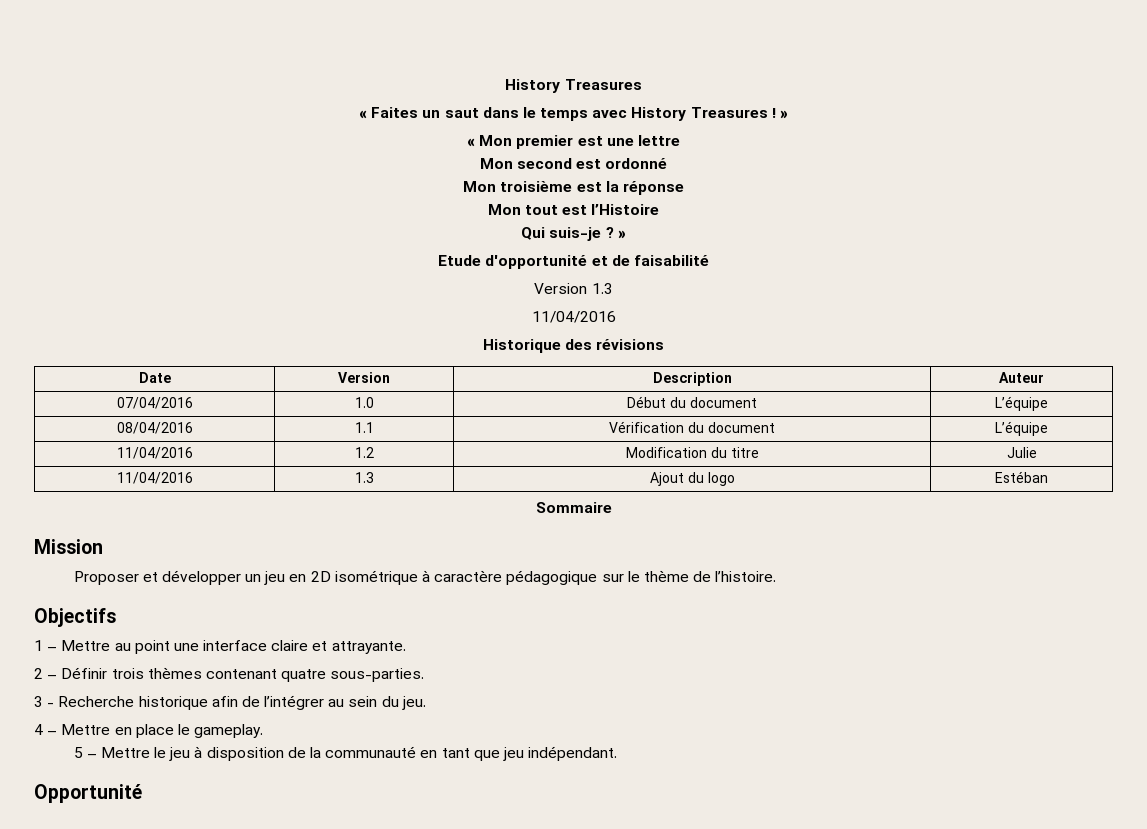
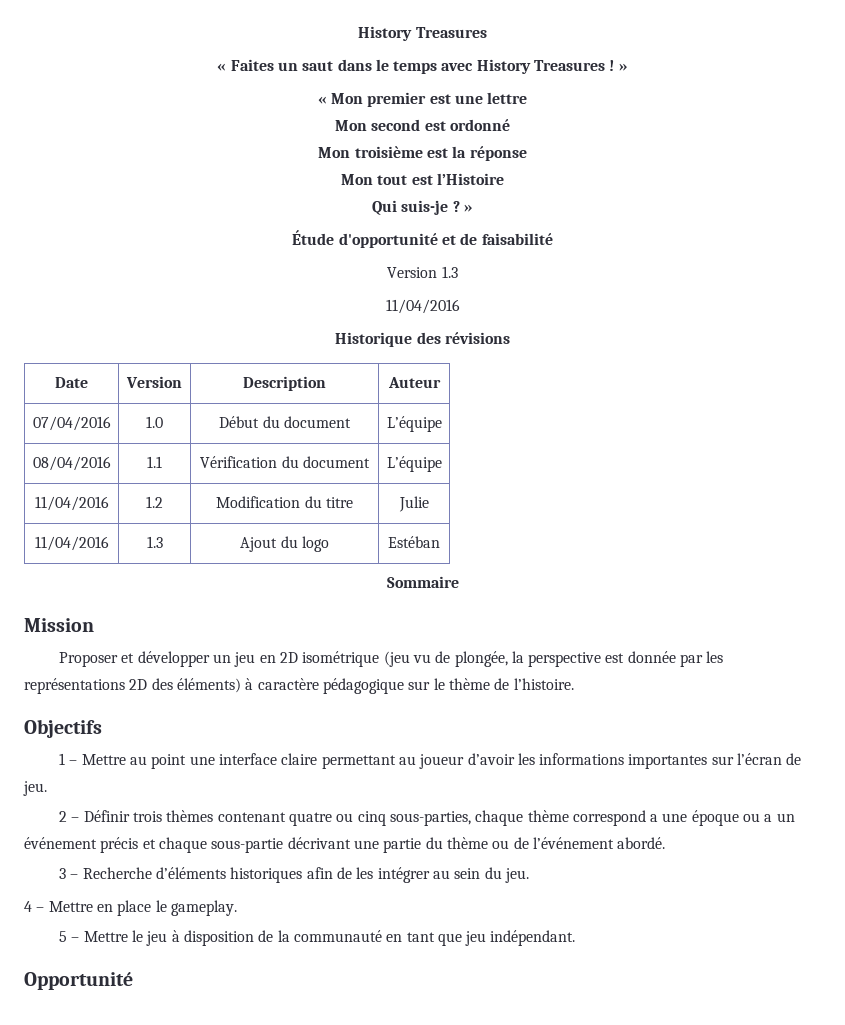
[438,255,482,266] Etude -> [292,230,335,245] Étude
(418, 577) none -> [383,651,724,667] [24,678,241,694] (jeu vu de plongée, la perspective est donnée par les représentations 2D des éléments)
[312,641,406,654] et attrayante. -> [321,753,802,769] [23,781,47,796] permettant au joueur d’avoir les informations importantes sur l’écran de jeu.
[330,668,425,682] [34,695,325,710] sous-parties. // 3 - Recherche historique afin de l’intégrer -> [336,810,795,826] [24,837,666,853] [58,867,430,883] ou cinq sous-parties, chaque thème correspond a une époque ou a un événement précis et chaque sous-partie décrivant une partie du thème ou de l’événement abordé. // 3 – Recherche d’éléments historiques afin de les intégrer

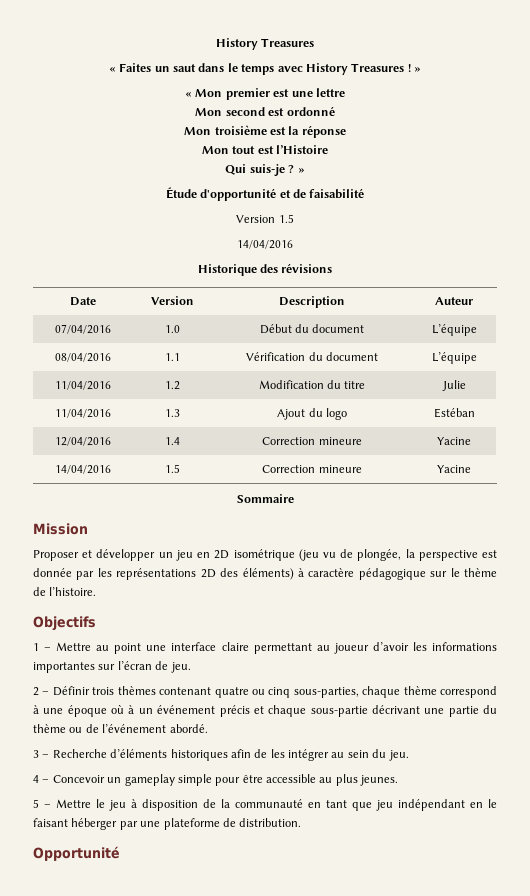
[441,266,458,278] [385,299,460,314] 1.3 // 11/04/2016 -> [278,214,294,223] [237,240,293,249] 1.5 // 14/04/2016
(440, 542) none -> [54,437,111,446] [164,437,180,445] [262,437,362,445] [437,437,471,445] [54,465,111,474] [164,464,180,473] [262,465,362,473] [437,465,471,473] // 12/04/2016 | 1.4 | Correction mineure | Yacine // 14/04/2016 | 1.5 | Correction mineure | Yacine
[650,814,659,822] a -> [33,705,39,714] à
[743,813,773,822] ou a -> [111,705,135,714] où à
[48,900,237,916] Mettre en place le gameplay. -> [52,774,399,786] Concevoir un gameplay simple pour être accessible au plus jeunes.
[490,930,576,946] indépendant. -> [398,799,497,811] [33,818,302,830] indépendant en le faisant héberger par une plateforme de distribution.

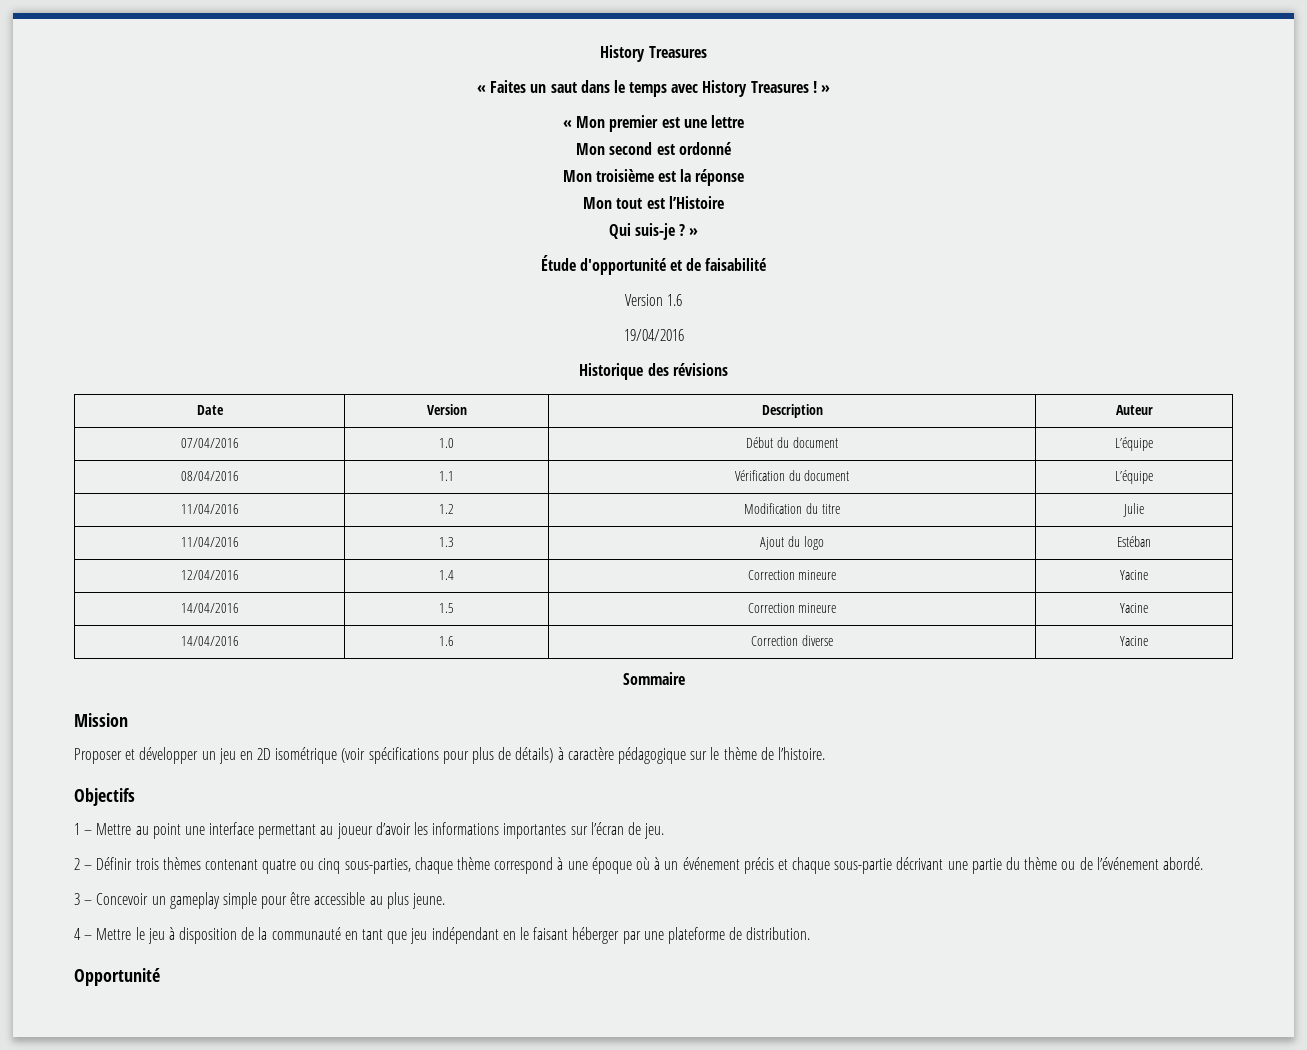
[278,214,294,223] [237,240,293,249] 1.5 // 14/04/2016 -> [667,294,683,306] [623,329,684,341] 1.6 // 19/04/2016
(471, 469) none -> [180,636,239,646] [439,636,454,646] [751,635,833,646] [1120,636,1148,646] // 14/04/2016 | 1.6 | Correction diverse | Yacine
[298,549,498,561] [33,568,294,580] (jeu vu de plongée, la perspective est donnée par les représentations 2D des éléments) -> [341,747,554,764] (voir spécifications pour plus de détails)
[221,642,249,651] claire -> (255, 828) none
[52,749,409,761] [33,775,50,783] Recherche d’éléments historiques afin de les intégrer au sein du jeu. // 4 – -> (93, 902) none
[360,775,399,786] [33,799,39,808] jeunes. // 5 -> [412,893,446,909] [74,928,81,940] jeune. // 4

